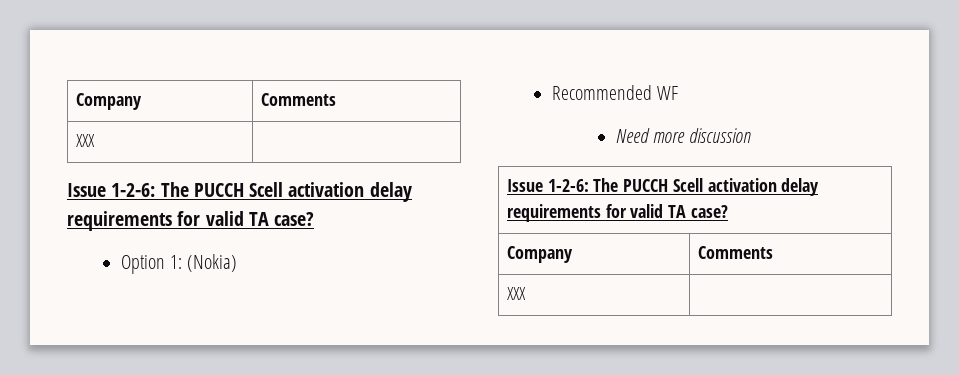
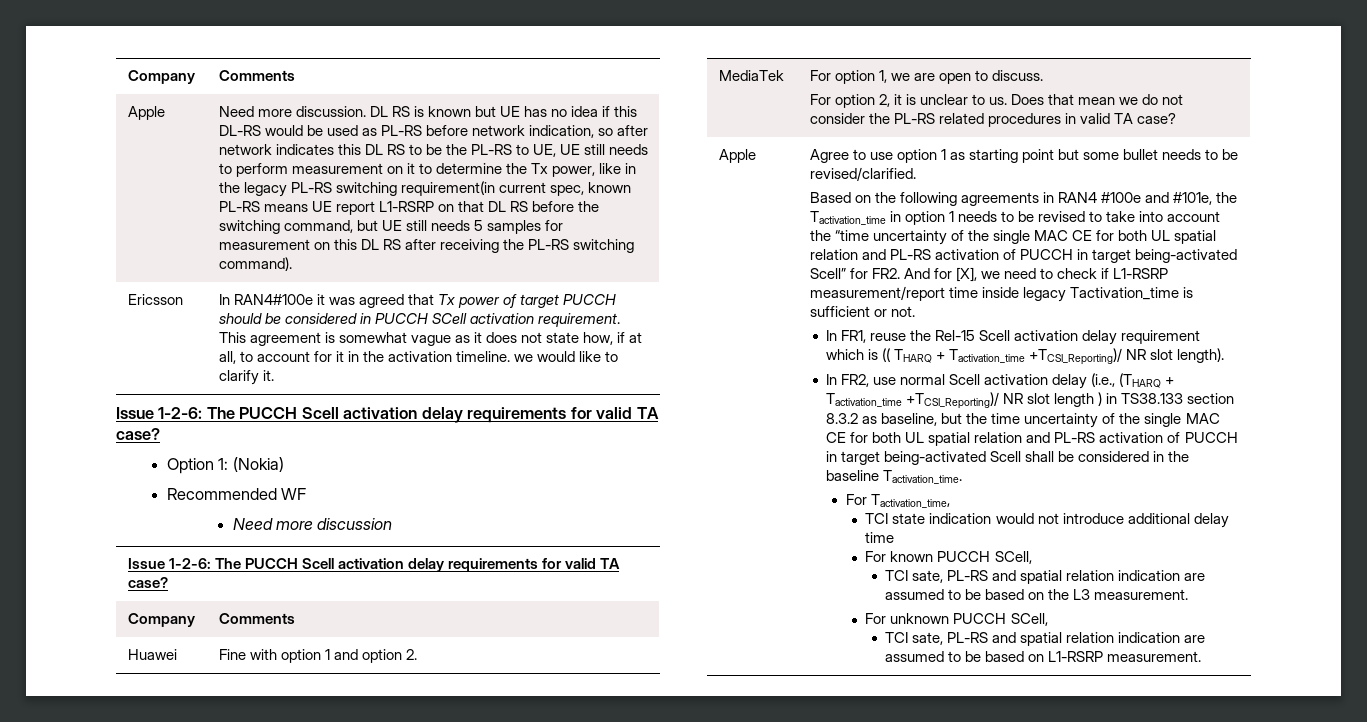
[75,93,142,110] [260,93,336,106] [75,134,95,147] Company | Comments // XXX | -> [127,70,195,84] [218,70,295,81] [127,106,165,120] [218,106,638,117] [218,125,649,138] [218,144,649,157] [218,163,637,177] [218,181,631,197] [218,201,600,215] [218,220,563,234] [218,239,634,253] [218,257,292,271] [127,294,183,305] [218,294,617,308] [218,313,620,327] [218,332,643,346] [218,351,619,364] [218,370,274,385] Company | Comments // Apple | Need more discussion. DL RS is known but UE has no idea if this DL-RS would be used as PL-RS before network indication, so after network indicates this DL RS to be the PL-RS to UE, UE still needs to perform measurement on it to determine the Tx power, like in the legacy PL-RS switching requirement(in current spec, known PL-RS means UE report L1-RSRP on that DL RS before the switching command, but UE still needs 5 samples for measurement on this DL RS after receiving the PL-RS switching command). // Ericsson | In RAN4#100e it was agreed that Tx power of target PUCCH should be considered in PUCCH SCell activation requirement. This agreement is somewhat vague as it does not state how, if at all, to account for it in the activation timeline. we would like to clarify it.
[506,287,526,300] XXX | -> [127,649,177,660] [218,649,417,663] [718,70,784,81] [809,70,1043,84] [809,94,1184,108] [809,113,1176,127] [718,149,756,163] [809,149,1239,163] [809,167,916,181] [809,192,1238,206] [809,211,1221,225] [809,230,1217,245] [809,249,1237,263] [809,267,1169,282] [809,286,1193,302] [809,306,915,317] [826,330,1201,345] [826,348,1225,365] [826,373,1175,389] [826,392,1235,409] [826,413,1220,428] [826,432,1238,446] [826,451,1190,465] [826,470,963,484] [845,494,950,508] [865,513,1229,528] [865,532,895,543] [865,551,1032,564] [885,570,1206,584] [885,589,1189,600] [865,613,1048,626] [885,632,1206,646] [885,651,1202,662] Huawei | Fine with option 1 and option 2. // MediaTek | For option 1, we are open to discuss. // For option 2, it is unclear to us. Does that mean we do not consider the PL-RS related procedures in valid TA case? // Apple | Agree to use option 1 as starting point but some bullet needs to be revised/clarified. // Based on the following agreements in RAN4 #100e and #101e, the Tactivation_time in option 1 needs to be revised to take into account the “time uncertainty of the single MAC CE for both UL spatial relation and PL-RS activation of PUCCH in target being-activated Scell” for FR2. And for [X], we need to check if L1-RSRP measurement/report time inside legacy Tactivation_time is sufficient or not. // In FR1, reuse the Rel-15 Scell activation delay requirement which is (( THARQ + Tactivation_time +TCSI_Reporting)/ NR slot length). // In FR2, use normal Scell activation delay (i.e., (THARQ + Tactivation_time +TCSI_Reporting)/ NR slot length ) in TS38.133 section 8.3.2 as baseline, but the time uncertainty of the single MAC CE for both UL spatial relation and PL-RS activation of PUCCH in target being-activated Scell shall be considered in the baseline Tactivation_time. // For Tactivation_time, // TCI state indication would not introduce additional delay time // For known PUCCH SCell, // TCI sate, PL-RS and spatial relation indication are assumed to be based on the L3 measurement. // For unknown PUCCH SCell, // TCI sate, PL-RS and spatial relation indication are assumed to be based on L1-RSRP measurement.

